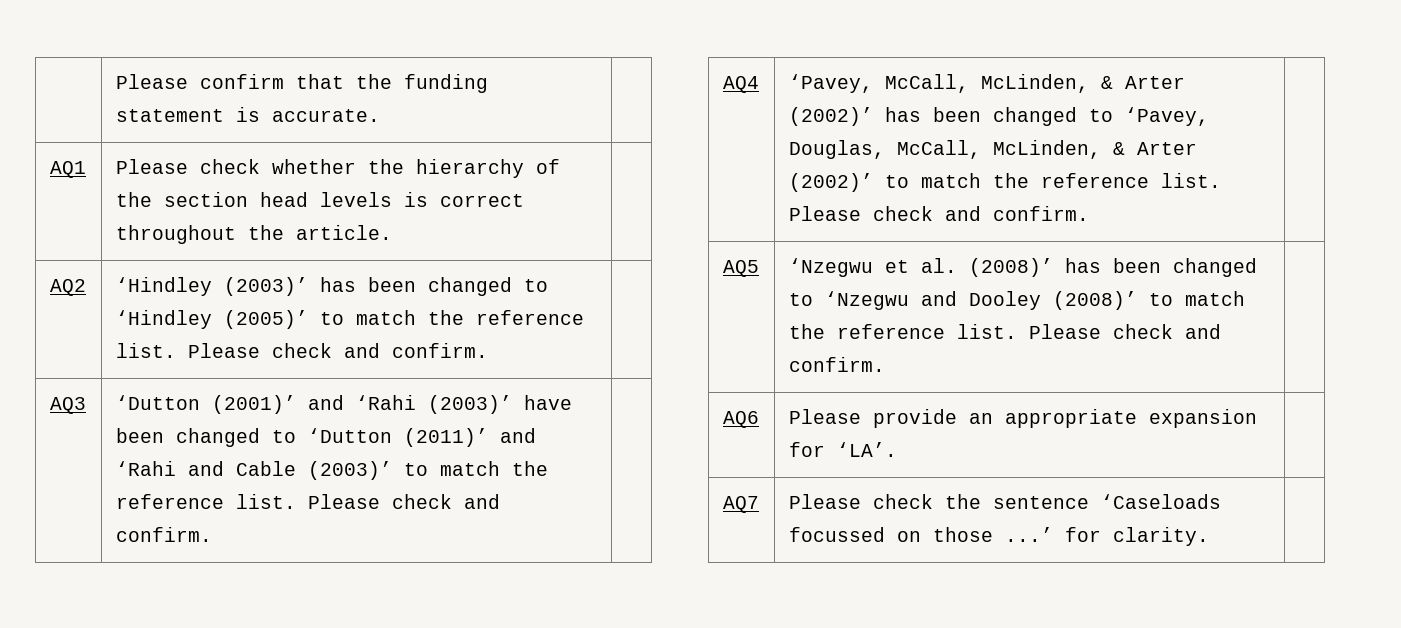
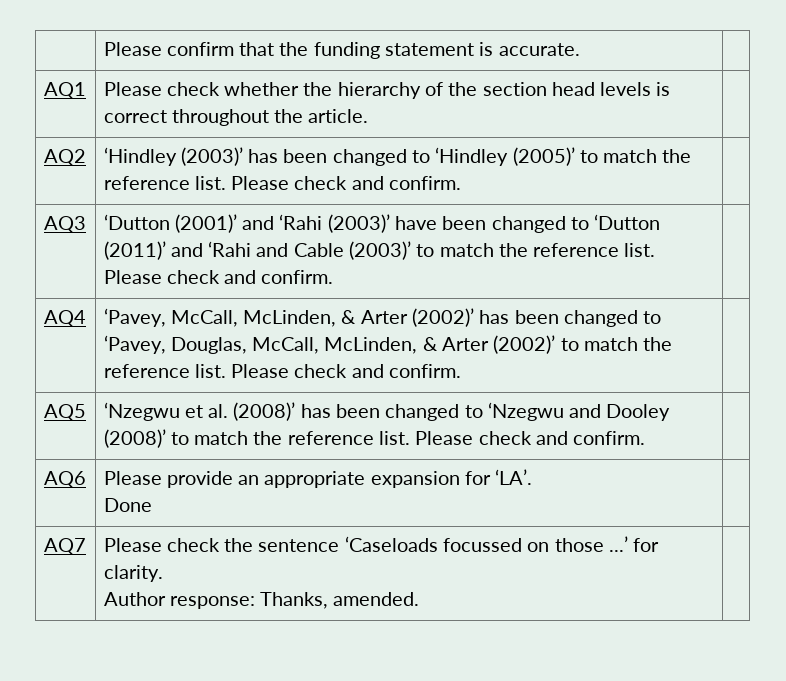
(897, 449) none -> [103,498,152,512] // Done
(1209, 536) none -> [103,592,420,609] // Author response: Thanks, amended.

